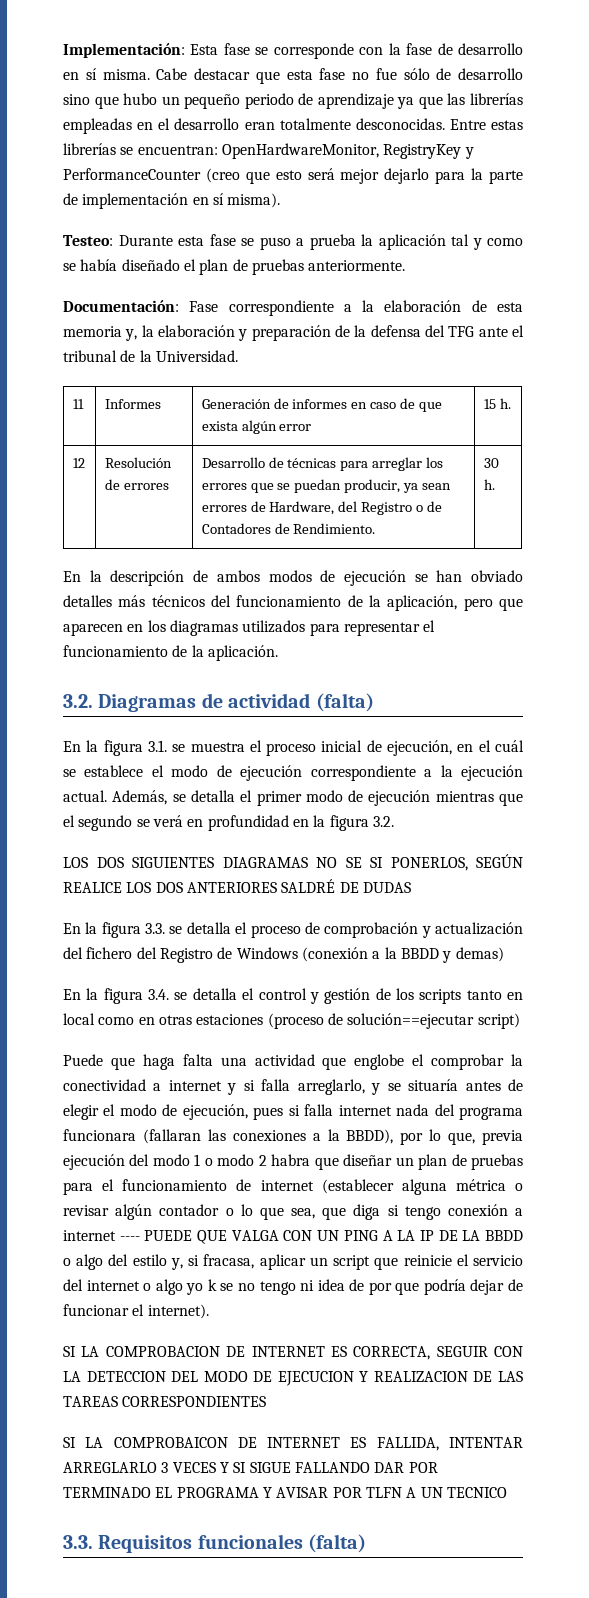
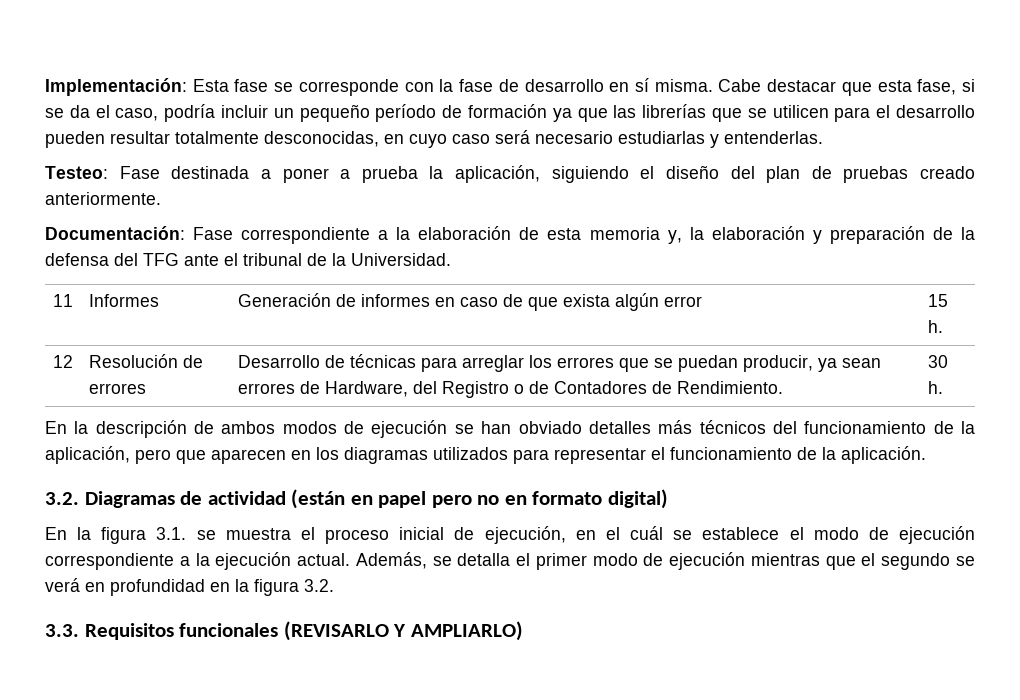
[319,68,523,80] [63,93,524,109] [63,118,523,134] [63,143,474,159] [63,168,524,184] [63,193,281,209] [63,234,523,250] [63,259,304,275] fase no fue sólo de desarrollo sino que hubo un pequeño periodo de aprendizaje ya que las librerías empleadas en el desarrollo eran totalmente desconocidas. Entre estas librerías se encuentran: OpenHardwareMonitor, RegistryKey y PerformanceCounter (creo que esto será mejor dejarlo para la parte de implementación en sí misma). // Testeo: Durante esta fase se puso a prueba la aplicación tal y como se había diseñado el plan de pruebas -> [917,79,975,95] [45,104,975,122] [45,130,823,148] [45,165,975,183] fase, si se da el caso, podría incluir un pequeño período de formación ya que las librerías que se utilicen para el desarrollo pueden resultar totalmente desconocidas, en cuyo caso será necesario estudiarlas y entenderlas. // Testeo: Fase destinada a poner a prueba la aplicación, siguiendo el diseño del plan de pruebas creado
[315,693,374,712] (falta) -> [291,489,668,509] (están en papel pero no en formato digital)
[63,854,523,871] [63,879,411,893] [63,922,523,938] [63,947,504,963] [63,988,523,1004] [63,1013,520,1029] [63,1054,523,1070] [63,1079,523,1095] [63,1104,523,1120] [63,1129,523,1145] [63,1154,523,1170] [63,1179,523,1195] [63,1204,523,1220] [63,1230,523,1244] [63,1254,523,1270] [63,1279,523,1295] [63,1304,209,1319] [63,1346,523,1360] [63,1371,523,1386] [63,1396,267,1407] [63,1437,523,1451] [63,1462,438,1473] [63,1487,507,1498] // LOS DOS SIGUIENTES DIAGRAMAS NO SE SI PONERLOS, SEGÚN REALICE LOS DOS ANTERIORES SALDRÉ DE DUDAS // En la figura 3.3. se detalla el proceso de comprobación y actualización del fichero del Registro de Windows (conexión a la BBDD y demas) // En la figura 3.4. se detalla el control y gestión de los scripts tanto en local como en otras estaciones (proceso de solución==ejecutar script) // Puede que haga falta una actividad que englobe el comprobar la conectividad a internet y si falla arreglarlo, y se situaría antes de elegir el modo de ejecución, pues si falla internet nada del programa funcionara (fallaran las conexiones a la BBDD), por lo que, previa ejecución del modo 1 o modo 2 habra que diseñar un plan de pruebas para el funcionamiento de internet (establecer alguna métrica o revisar algún contador o lo que sea, que diga si tengo conexión a internet ---- PUEDE QUE VALGA CON UN PING A LA IP DE LA BBDD o algo del estilo y, si fracasa, aplicar un script que reinicie el servicio del internet o algo yo k se no tengo ni idea de por que podría dejar de funcionar el internet). // SI LA COMPROBACION DE INTERNET ES CORRECTA, SEGUIR CON LA DETECCION DEL MODO DE EJECUCION Y REALIZACION DE LAS TAREAS CORRESPONDIENTES // SI LA COMPROBAICON DE INTERNET ES FALLIDA, INTENTAR ARREGLARLO 3 VECES Y SI SIGUE FALLANDO DAR POR TERMINADO EL PROGRAMA Y AVISAR POR TLFN A UN TECNICO -> (334, 585) none
[308,1534,367,1553] (falta) -> [283,621,523,641] (REVISARLO Y AMPLIARLO)

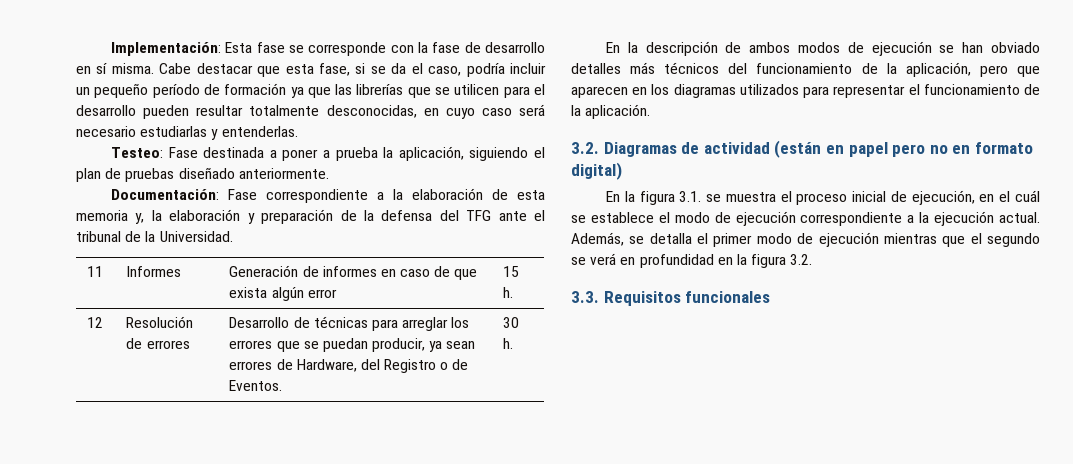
[665,165,755,179] diseño del -> (545, 152) none
[920,166,975,179] creado -> [178,167,235,179] diseñado
[553,381,783,394] Contadores de Rendimiento. -> [229,380,283,391] Eventos.
[283,621,523,641] (REVISARLO Y AMPLIARLO) -> (771, 297) none

